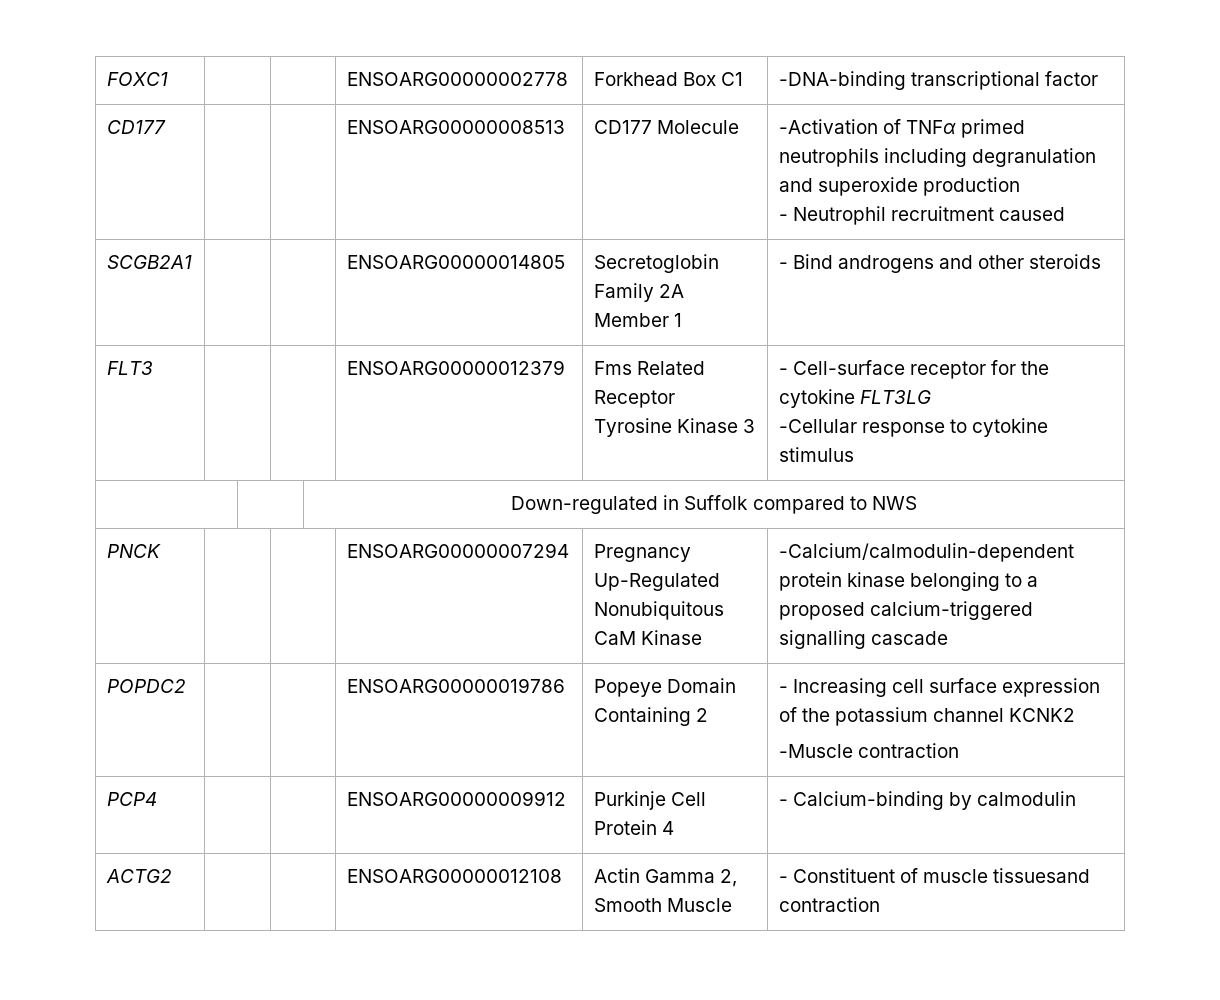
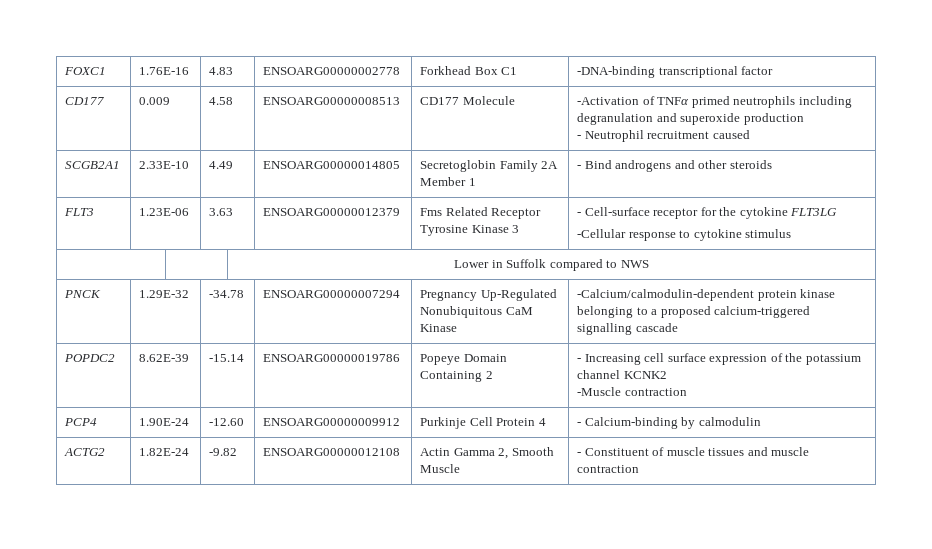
(168, 79) | -> [139,67,190,75] [209,67,234,75] 1.76E-16 | 4.83
(166, 127) | -> [139,97,171,105] [209,97,234,105] 0.009 | 4.58
(192, 262) | -> [139,161,190,169] [209,161,234,169] 2.33E-10 | 4.49
(153, 368) | -> [139,208,190,216] [209,208,234,216] 1.23E-06 | 3.63
[511,496,659,514] Down-regulated -> [454,260,490,268] Lower
(161, 551) | -> [139,290,190,298] [209,290,245,298] 1.29E-32 | -34.78
(186, 686) | -> [139,354,190,362] [209,354,245,362] 8.62E-39 | -15.14
(157, 799) | -> [139,418,190,426] [209,418,245,426] 1.90E-24 | -12.60
(172, 876) | -> [139,448,190,456] [209,448,238,456] 1.82E-24 | -9.82
[993,868,1091,883] tissuesand -> [708,447,810,456] tissues and muscle

